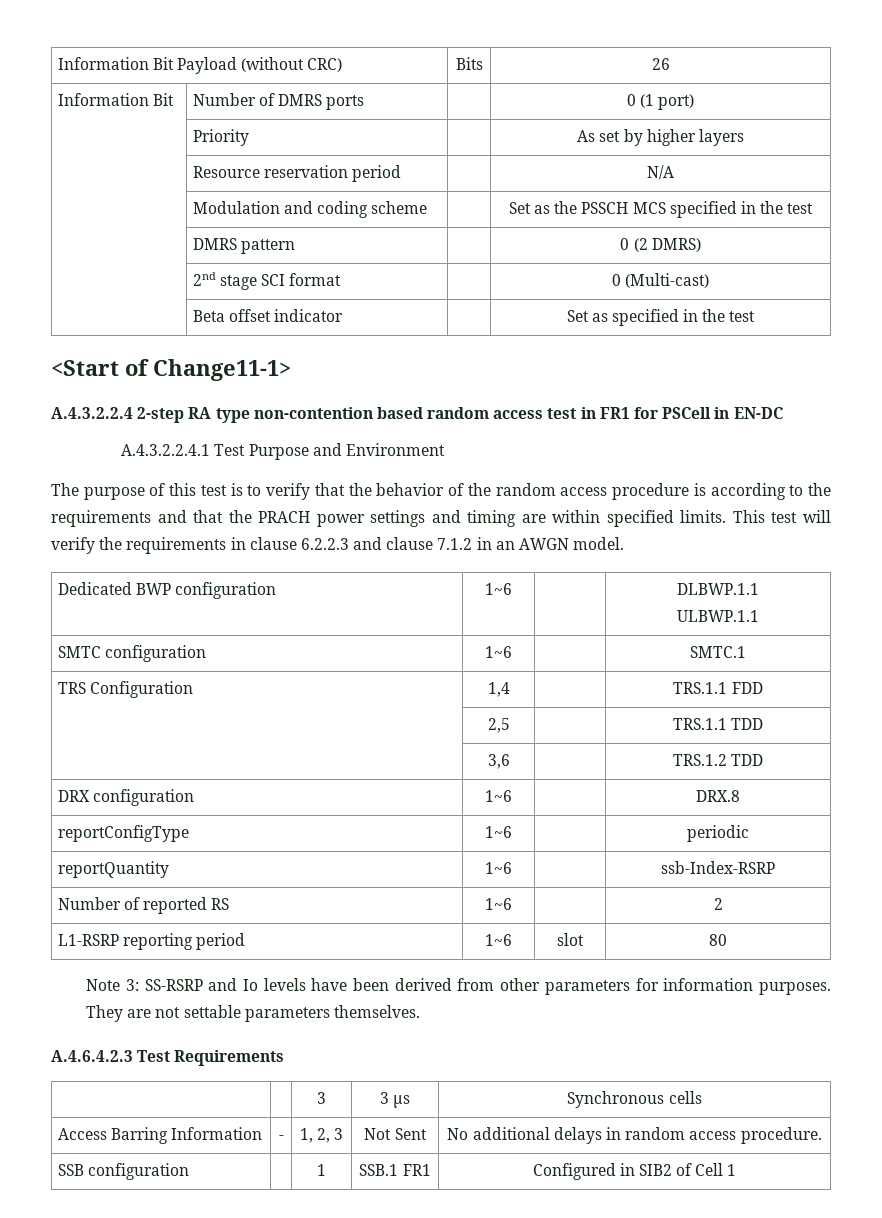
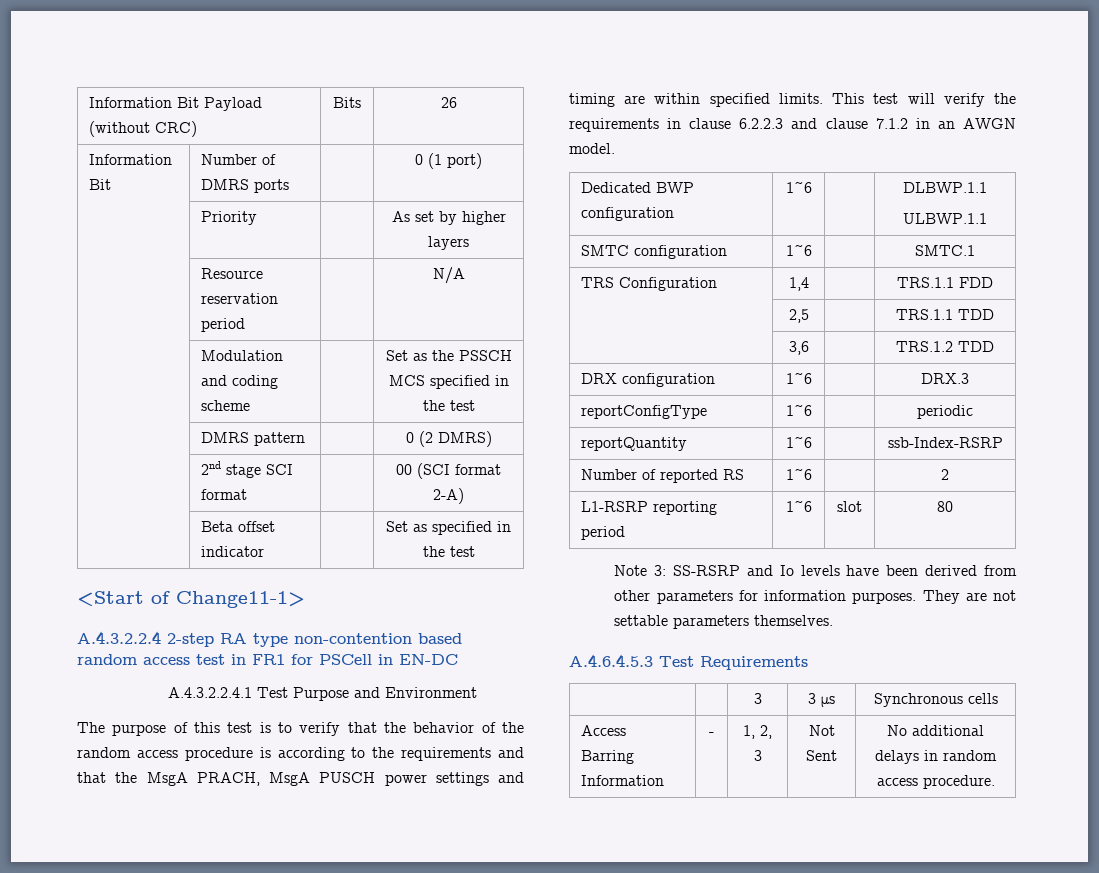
[611,273,710,288] 0 (Multi-cast) -> [396,463,501,479] [433,488,464,504] 00 (SCI format 2-A)
[258,511,311,523] PRACH -> [146,772,376,786] MsgA PRACH, MsgA PUSCH
[696,790,740,802] DRX.8 -> [921,373,969,384] DRX.3
[51,1050,133,1062] A.4.6.4.2.3 -> [569,654,653,667] A.4.6.4.5.3
[57,1163,189,1180] [317,1164,326,1176] [359,1164,431,1176] [532,1163,737,1180] // SSB configuration | | 1 | SSB.1 FR1 | Configured in SIB2 of Cell 1 -> (995, 782) none

